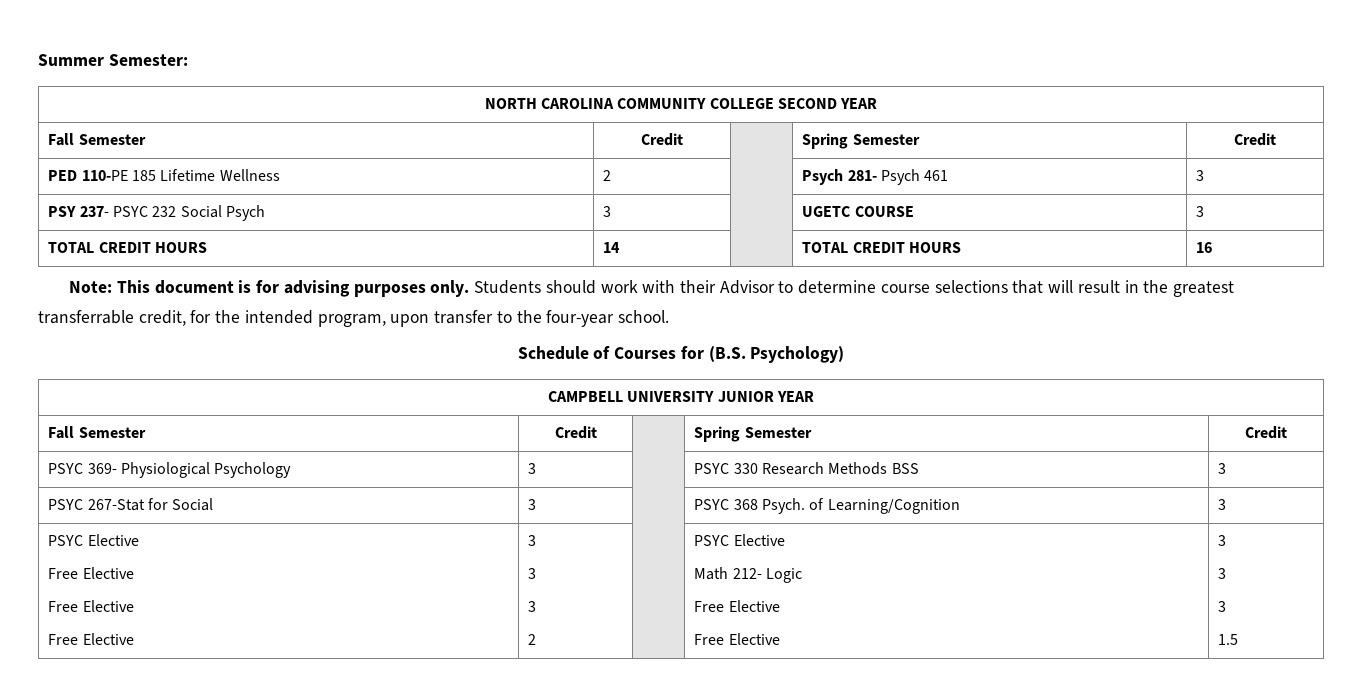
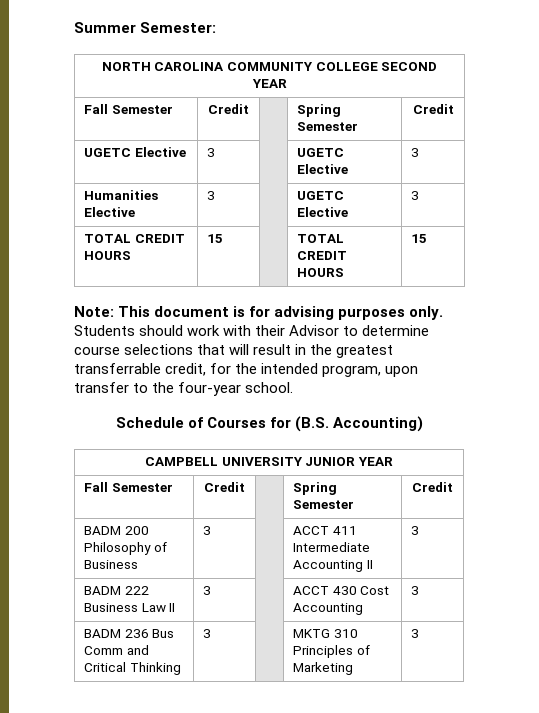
[48,169,280,181] [603,170,612,181] [802,169,949,185] [1196,170,1205,181] [48,205,265,221] [603,206,612,217] [802,206,914,217] PED 110-PE 185 Lifetime Wellness | 2 | | Psych 281- Psych 461 | 3 // PSY 237- PSYC 232 Social Psych | 3 | | UGETC COURSE -> [84,147,186,157] [207,148,216,157] [297,148,345,157] [297,164,349,174] [411,148,420,157] [84,190,159,200] [84,207,136,217] [207,191,216,200] [297,191,345,200] [297,207,349,217] UGETC Elective | 3 | | UGETC Elective | 3 // Humanities Elective | 3 | | UGETC Elective
[603,242,621,253] [802,242,961,253] [1196,242,1213,253] 14 | | TOTAL CREDIT HOURS | 16 -> [207,234,224,243] [297,234,345,243] [297,251,348,260] [297,268,345,277] [411,234,428,243] 15 | | TOTAL CREDIT HOURS | 15
[750,346,845,363] Psychology) -> [333,416,424,432] Accounting)
[48,462,292,478] [528,463,537,474] [694,462,919,475] [1218,463,1227,474] [48,498,214,511] [528,499,537,510] [694,498,960,514] [1218,499,1227,510] [48,534,139,546] [48,567,134,579] [48,600,134,612] [48,633,134,645] [528,535,537,546] [528,568,537,579] [528,601,537,612] [528,634,537,645] [694,534,785,546] [694,567,802,583] [694,600,780,612] [694,633,780,645] [1218,535,1227,546] [1218,568,1227,579] [1218,601,1227,612] [1218,634,1239,645] PSYC 369- Physiological Psychology | 3 | | PSYC 330 Research Methods BSS | 3 // PSYC 267-Stat for Social | 3 | | PSYC 368 Psych. of Learning/Cognition | 3 // PSYC Elective // Free Elective // Free Elective // Free Elective | 3 // 3 // 3 // 2 | | PSYC Elective // Math 212- Logic // Free Elective // Free Elective | 3 // 3 // 3 // 1.5 -> [84,526,149,535] [84,542,167,555] [84,560,139,569] [203,526,212,535] [293,526,357,535] [293,542,371,552] [293,560,373,572] [411,526,420,535] [84,586,149,595] [84,603,176,612] [203,586,212,595] [293,586,390,595] [293,603,364,615] [411,586,420,595] [84,629,175,638] [84,645,149,655] [84,662,181,675] [203,629,212,638] [293,629,358,638] [293,645,370,658] [293,662,354,675] [411,629,420,638] BADM 200 Philosophy of Business | 3 | | ACCT 411 Intermediate Accounting II | 3 // BADM 222 Business Law II | 3 | | ACCT 430 Cost Accounting | 3 // BADM 236 Bus Comm and Critical Thinking | 3 | | MKTG 310 Principles of Marketing | 3

